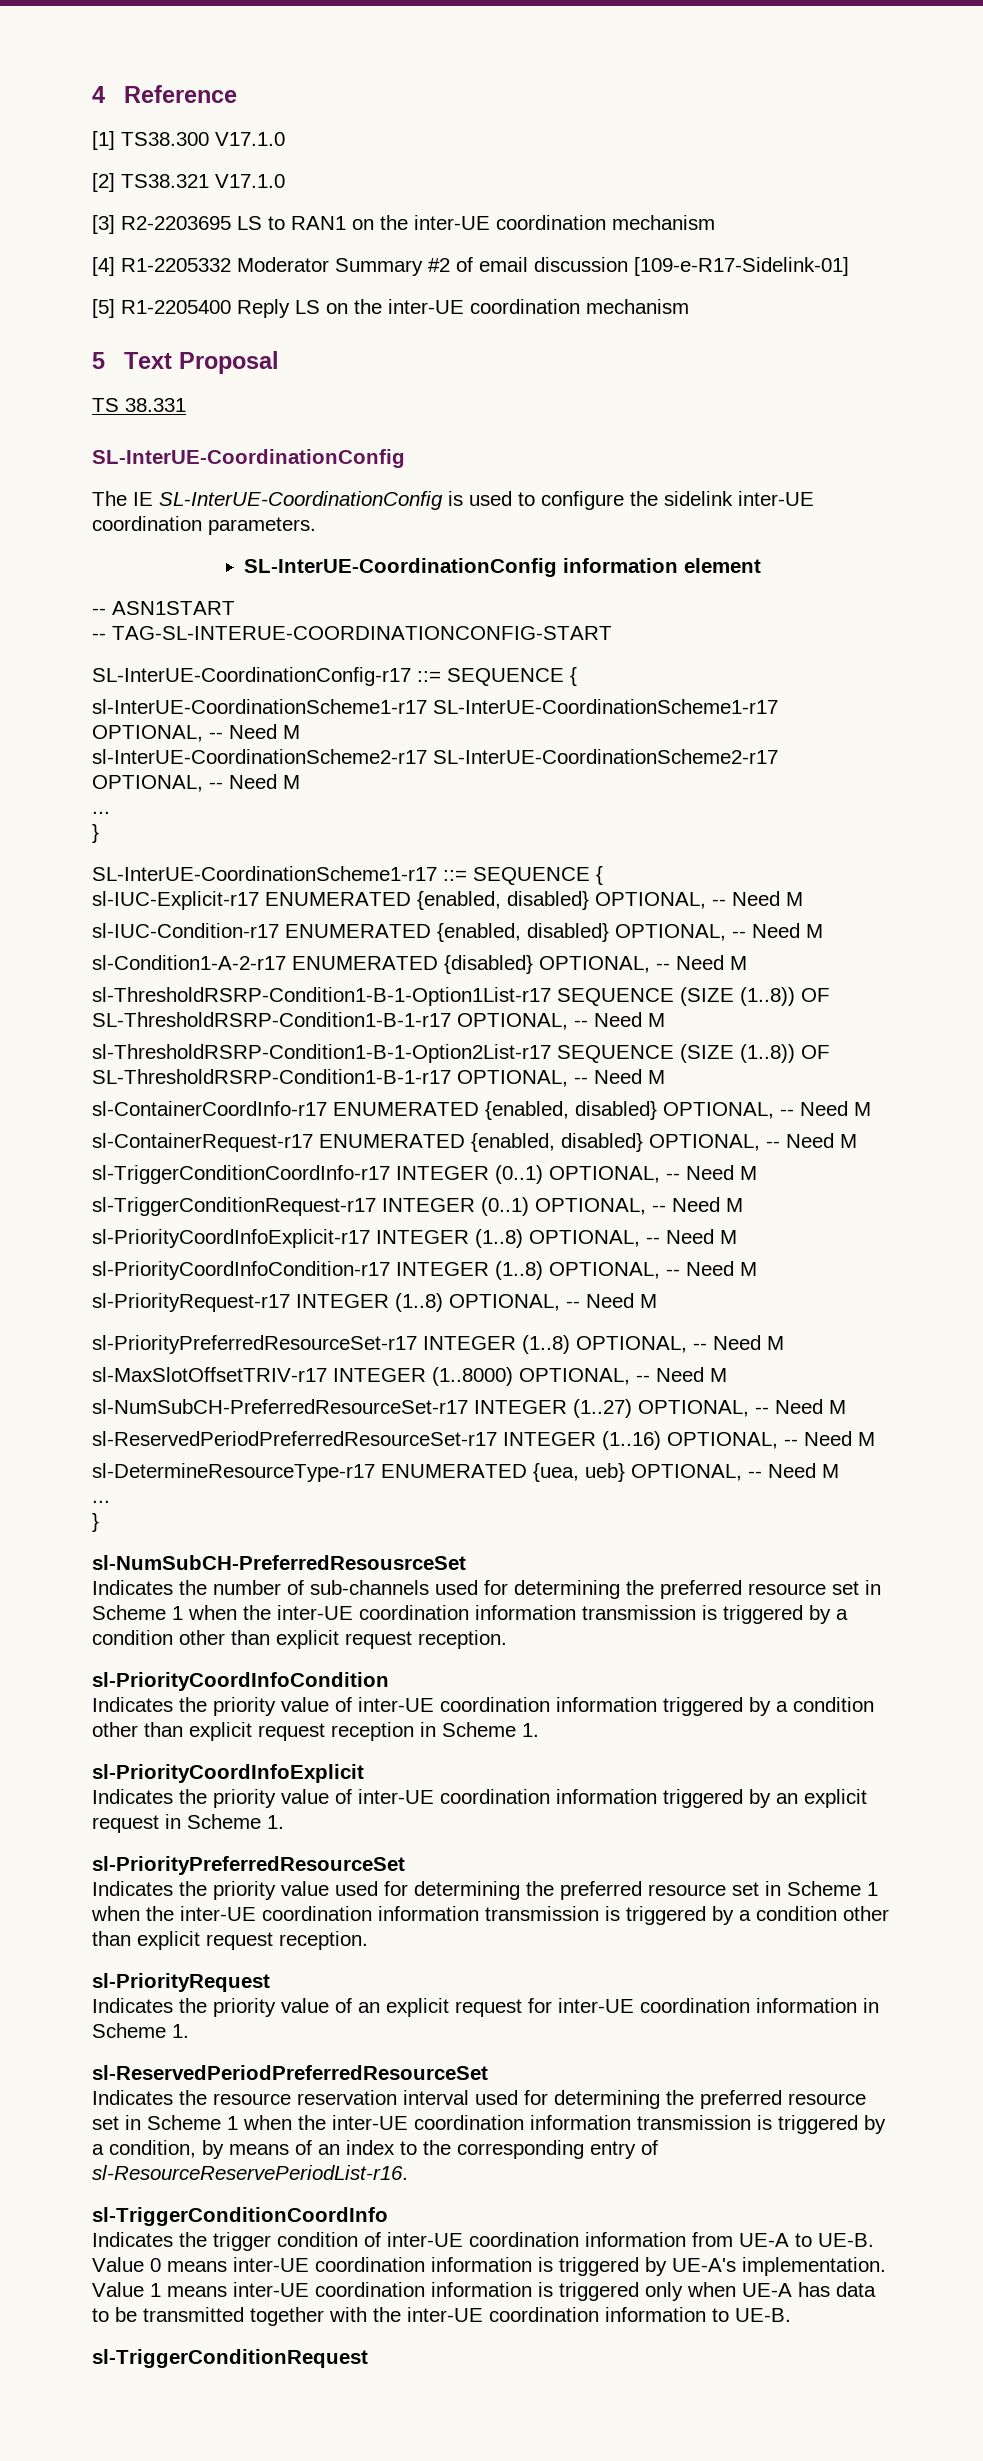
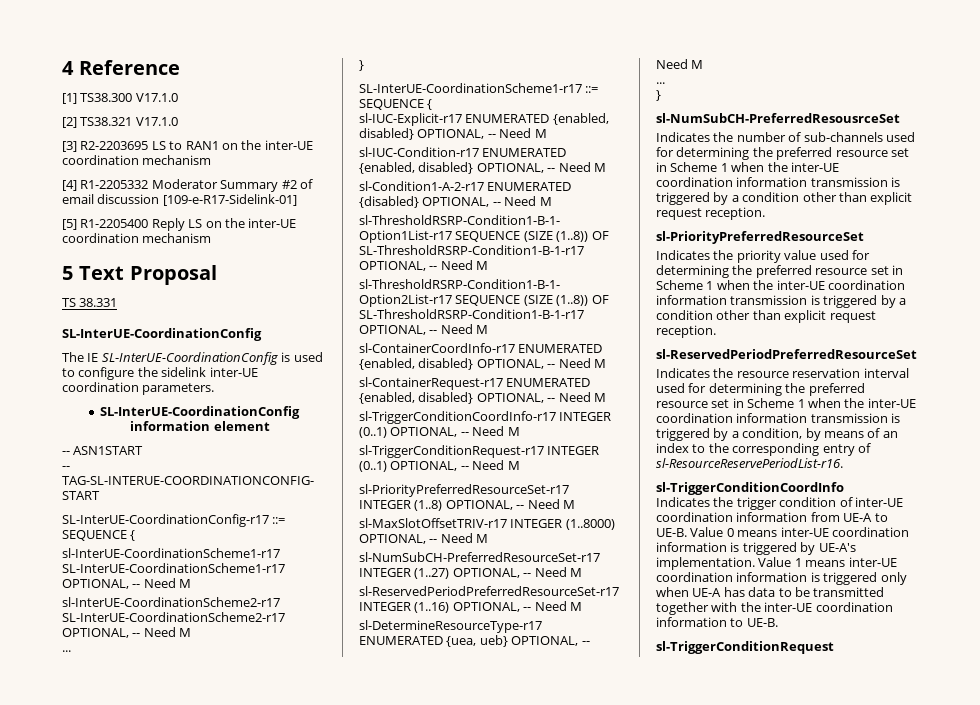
[92,1229,737,1248] [92,1261,757,1280] [92,1293,657,1312] // sl-PriorityCoordInfoExplicit-r17 INTEGER (1..8) OPTIONAL, -- Need M // sl-PriorityCoordInfoCondition-r17 INTEGER (1..8) OPTIONAL, -- Need M // sl-PriorityRequest-r17 INTEGER (1..8) OPTIONAL, -- Need M -> (520, 465) none
[92,1672,389,1691] [92,1697,874,1716] [92,1722,539,1741] [92,1764,364,1783] [92,1789,867,1808] [92,1814,284,1833] // sl-PriorityCoordInfoCondition // Indicates the priority value of inter-UE coordination information triggered by a condition other than explicit request reception in Scheme 1. // sl-PriorityCoordInfoExplicit // Indicates the priority value of inter-UE coordination information triggered by an explicit request in Scheme 1. -> (766, 213) none
[92,1973,270,1992] [92,1998,879,2017] [92,2023,189,2038] // sl-PriorityRequest // Indicates the priority value of an explicit request for inter-UE coordination information in Scheme 1. -> (716, 331) none

